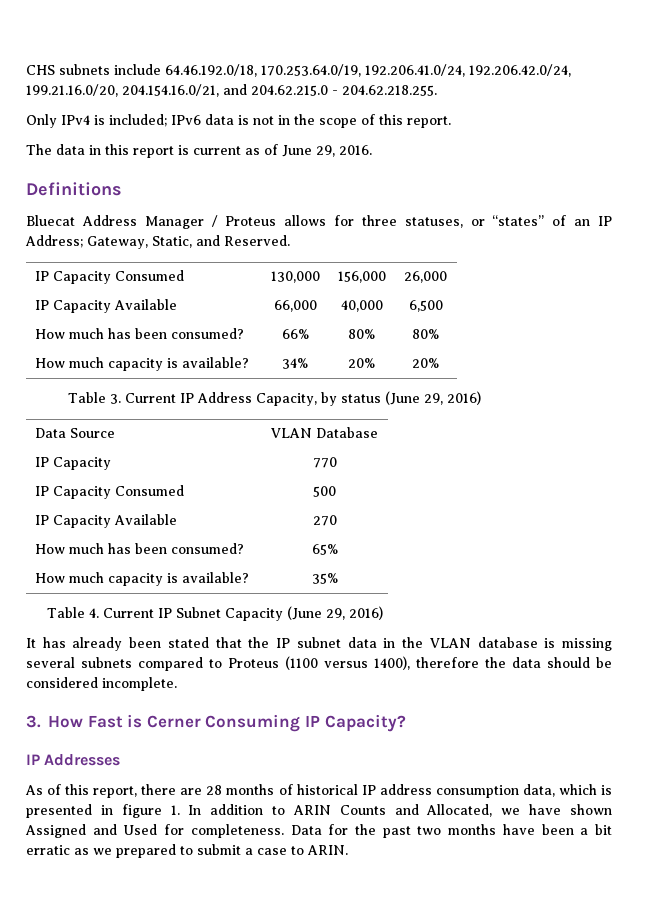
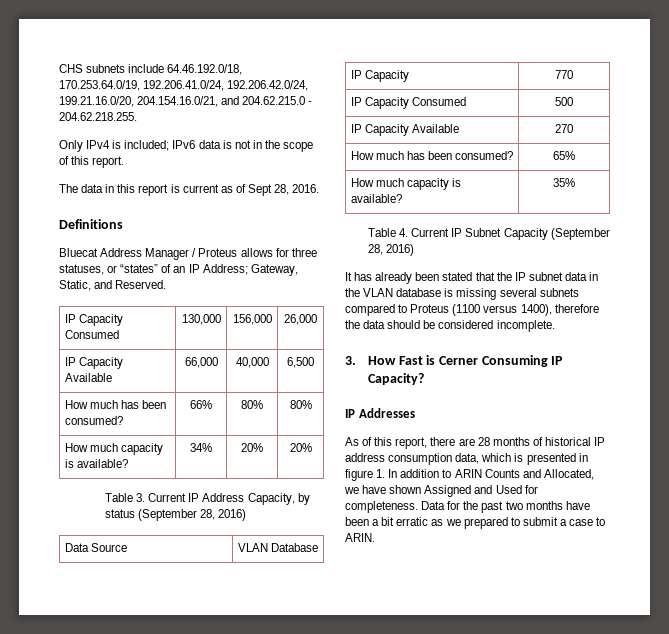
[282,145,335,157] June 29, -> [247,184,290,196] Sept 28,
[385,391,444,405] (June 29, -> [138,509,216,521] (September 28,
[287,606,346,620] (June 29, -> [550,228,610,240] [367,244,383,255] (September 28,

